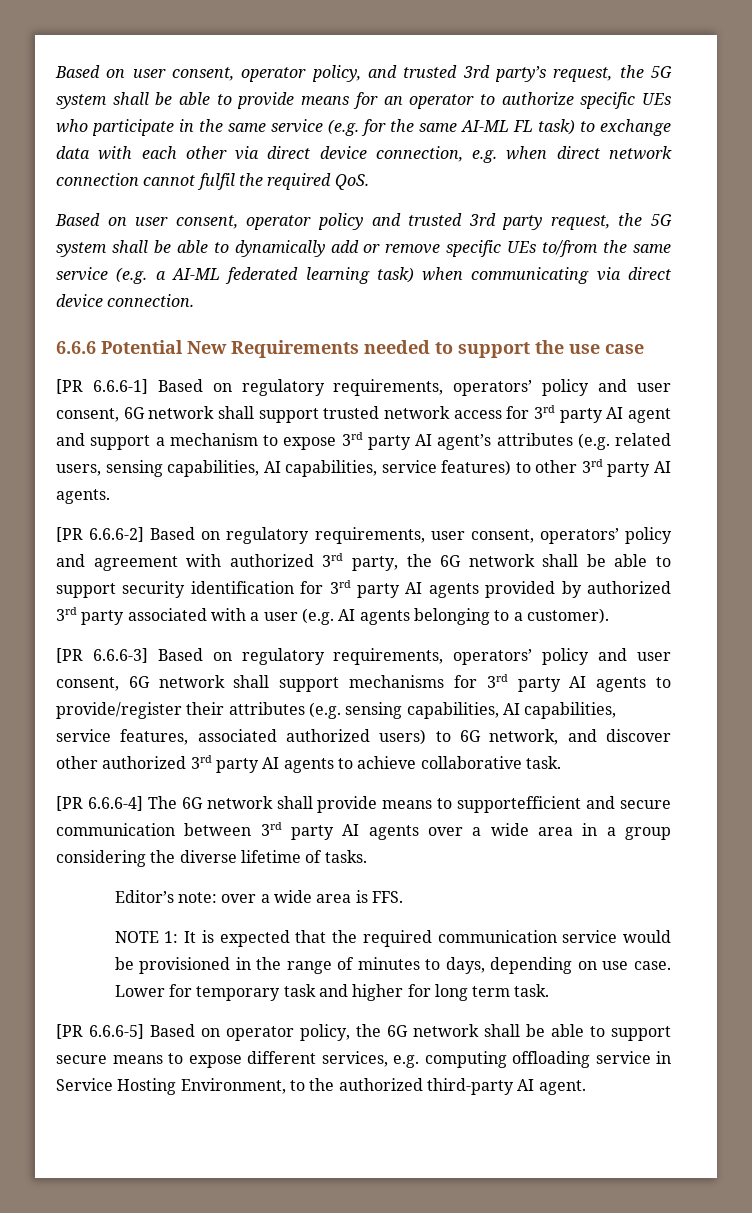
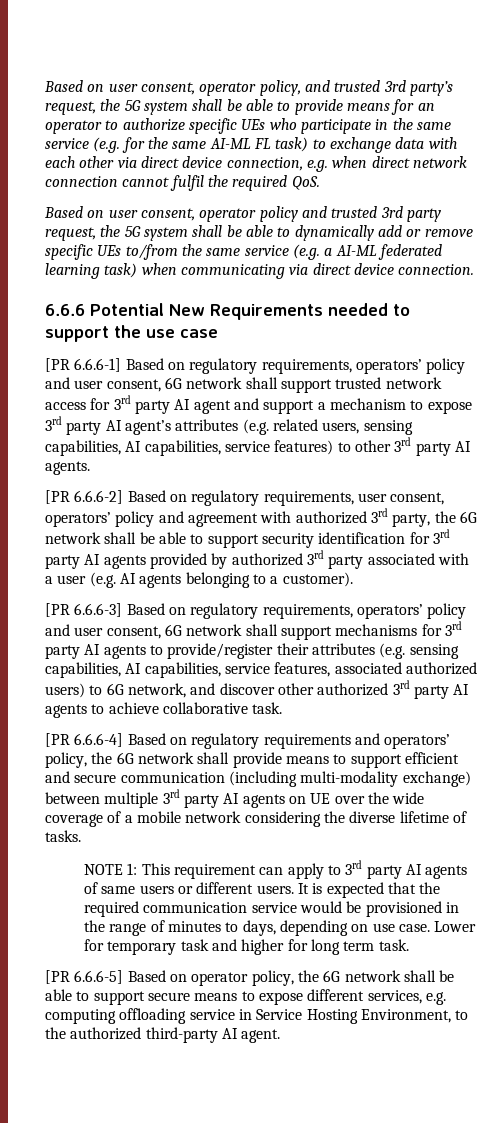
[147,796,177,809] The -> [127,733,451,749] [45,752,113,768] Based on regulatory requirements and operators’ policy, the
[457,796,582,813] supportefficient -> [350,752,459,768] support efficient
[184,822,671,840] between 3rd party AI agents over a wide area in a group -> [228,771,471,787] [45,789,425,808] [45,811,242,827] (including multi-modality exchange) between multiple 3rd party AI agents on UE over the wide coverage of a mobile network
[114,890,403,903] [114,931,179,943] Editor’s note: over a wide area is FFS. // NOTE 1: -> [84,860,468,879] [84,882,294,894] NOTE 1: This requirement can apply to 3rd party AI agents of same users or different users.

